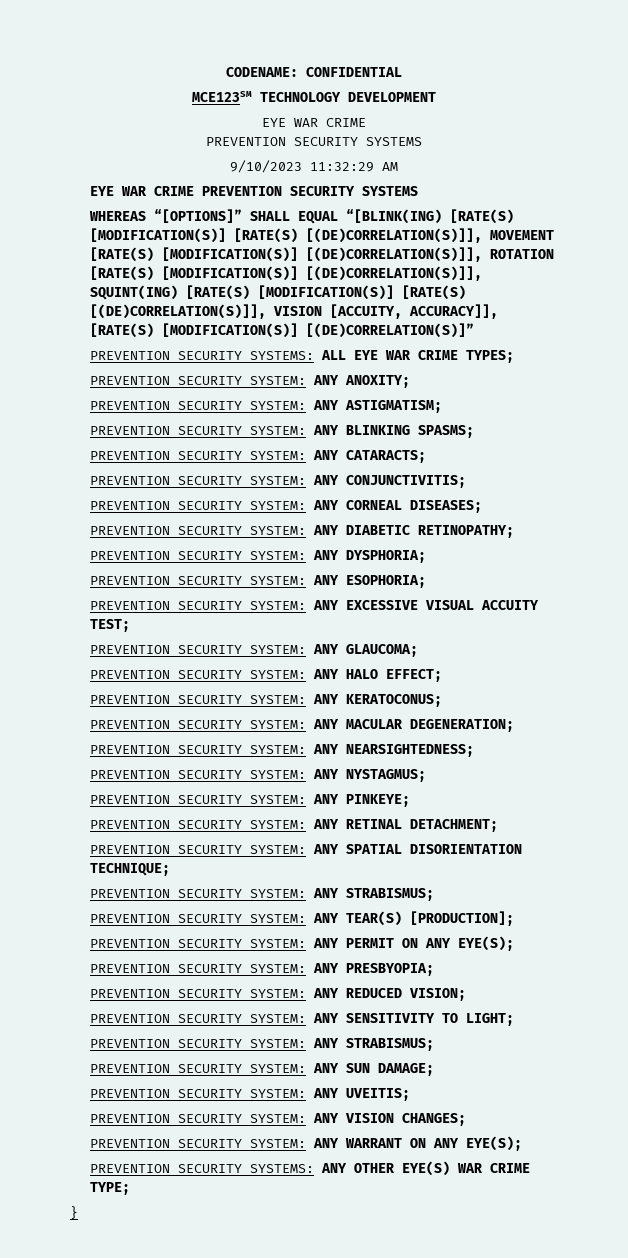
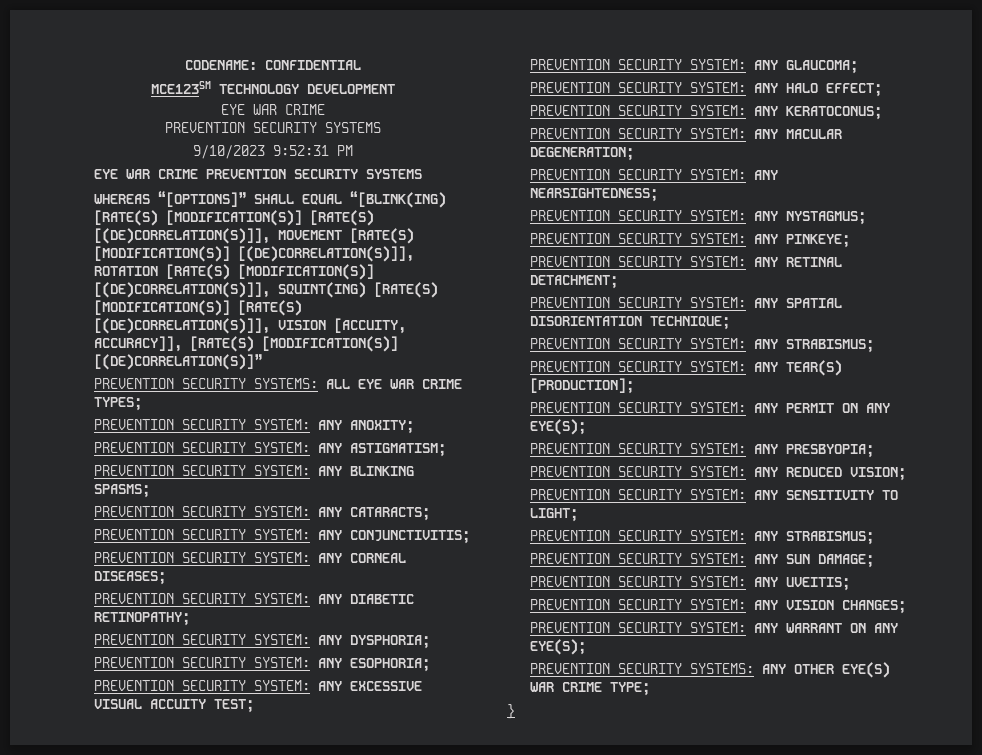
[310,162,398,172] 11:32:29 AM -> [273,145,353,156] 9:52:31 PM

